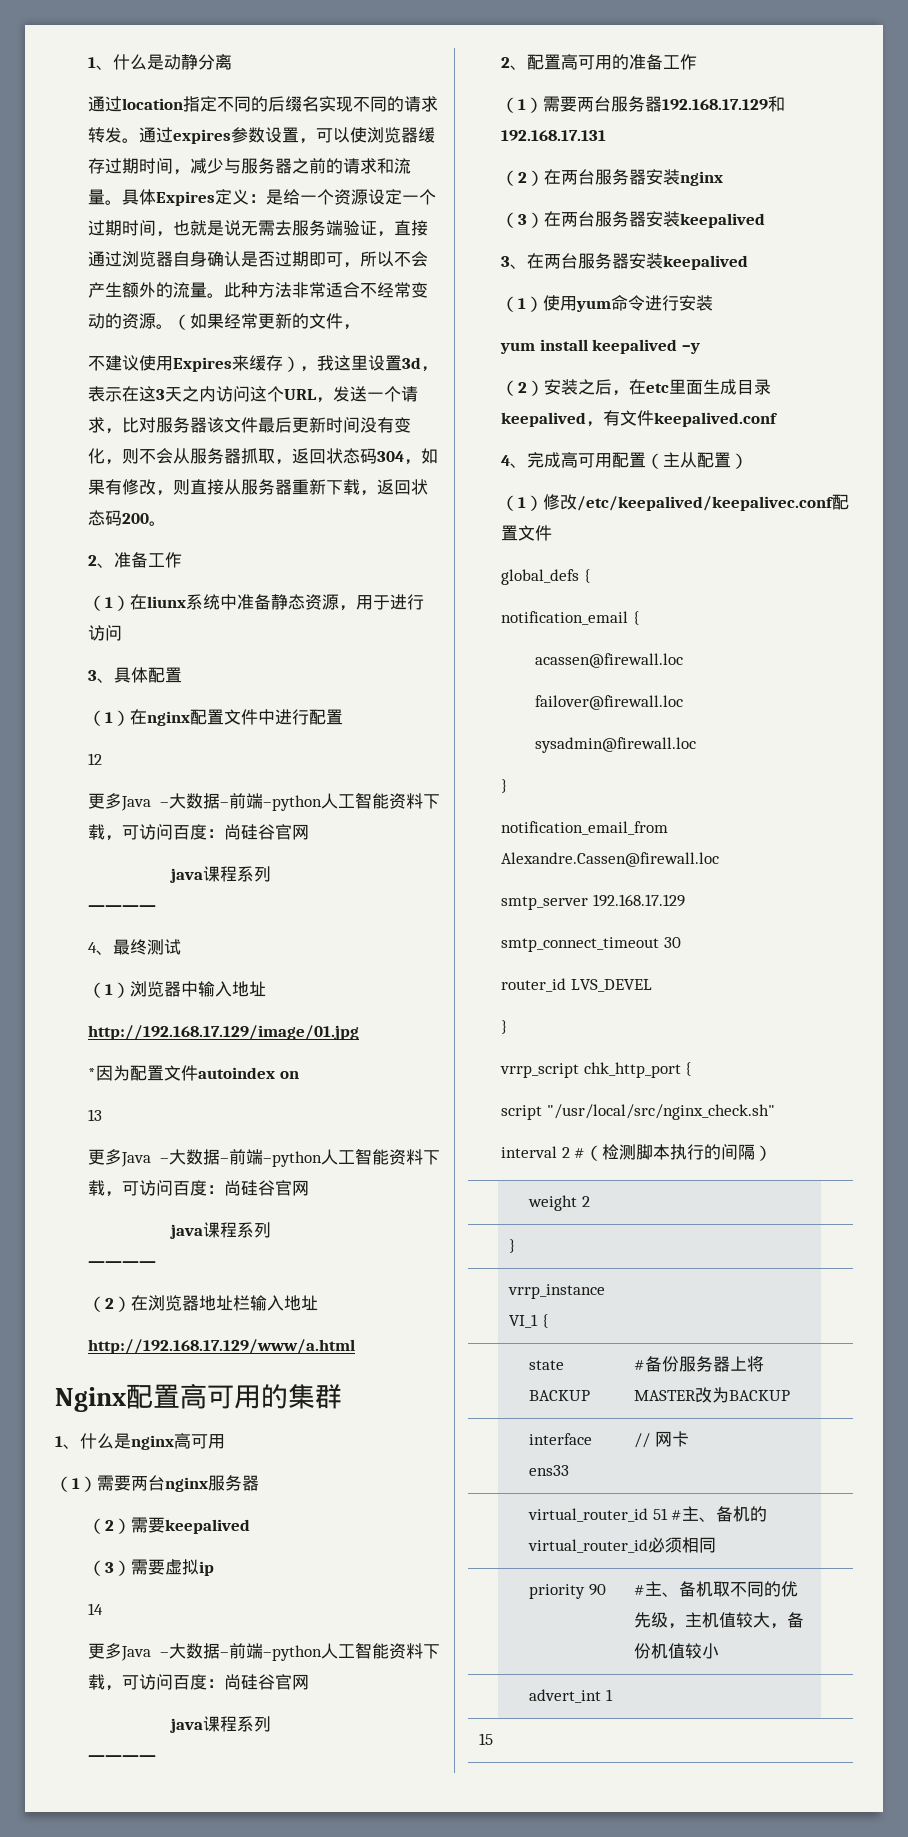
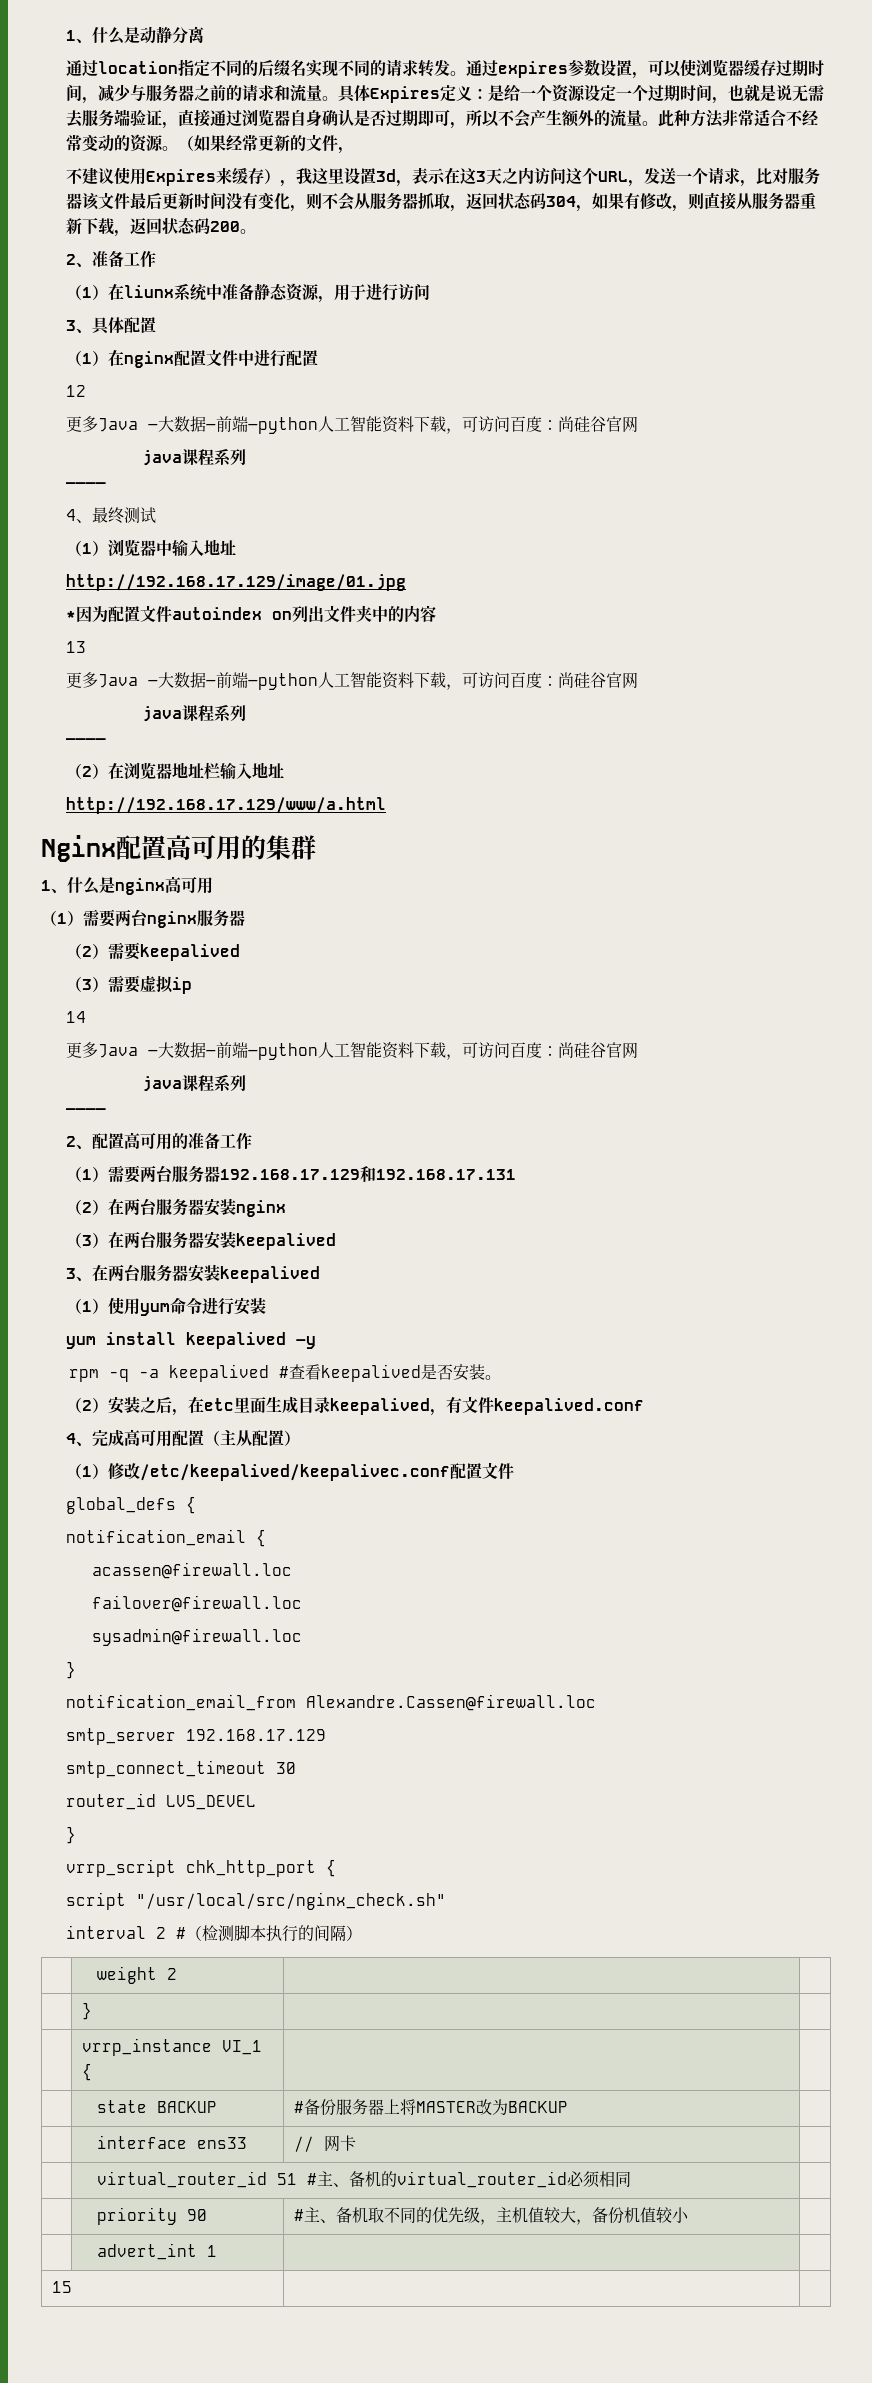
(299, 1075) none -> [292,605,437,623] 列出文件夹中的内容
(701, 348) none -> [68,1364,501,1382] // rpm -q -a keepalived #查看keepalived是否安装。

